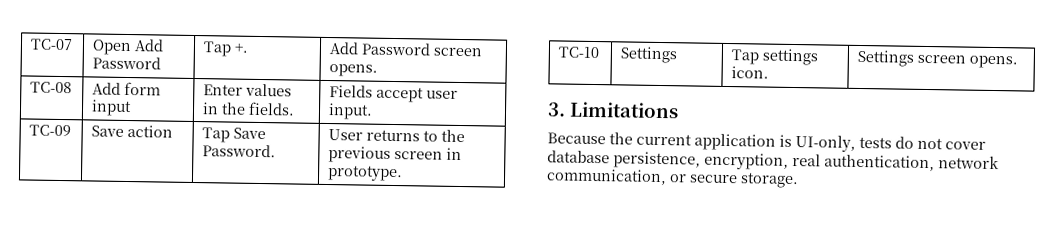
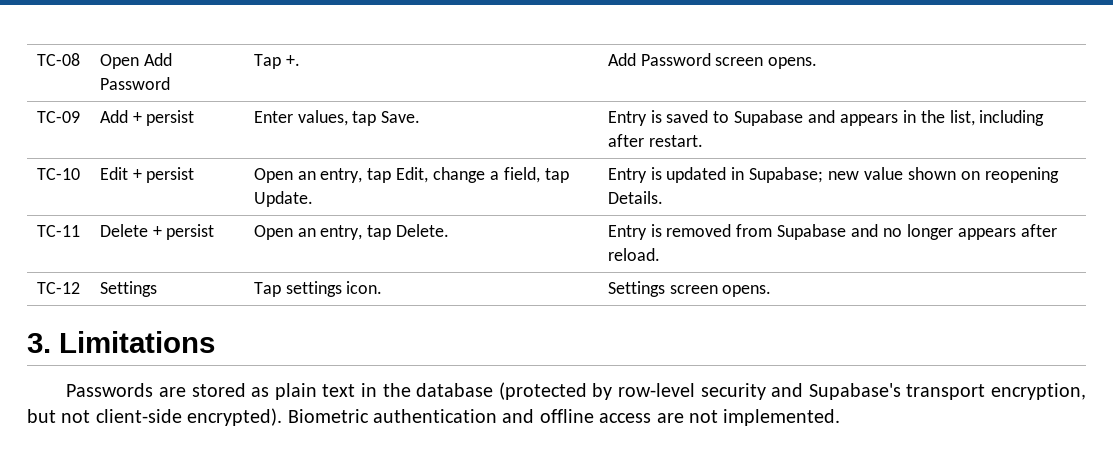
[30,38,74,51] TC-07 -> [36,53,80,66] TC-08
[30,81,73,94] [92,81,162,96] [91,99,133,117] TC-08 | Add form input -> [36,111,80,123] [99,110,195,126] TC-09 | Add + persist
[245,83,293,97] [202,101,296,116] [329,85,459,103] [328,103,374,120] [29,124,72,137] [91,125,174,138] [202,127,267,143] [202,144,277,158] [328,129,466,143] [328,146,463,163] [327,165,404,182] [558,46,600,59] values in the fields. | Fields accept user input. // TC-09 | Save action | Tap Save Password. | User returns to the previous screen in prototype. // TC-10 -> [297,110,421,126] [607,110,1045,126] [607,134,703,147] [36,168,80,180] [99,167,195,183] [253,167,569,183] [253,191,313,207] [607,167,1059,183] [607,191,663,204] [36,225,80,237] [99,224,215,240] [253,224,450,240] [607,224,1057,240] [607,248,660,261] [36,282,80,294] values, tap Save. | Entry is saved to Supabase and appears in the list, including after restart. // TC-10 | Edit + persist | Open an entry, tap Edit, change a field, tap Update. | Entry is updated in Supabase; new value shown on reopening Details. // TC-11 | Delete + persist | Open an entry, tap Delete. | Entry is removed from Supabase and no longer appears after reload. // TC-12
[547,132,986,152] [547,150,999,172] [546,168,799,189] Because the current application is UI-only, tests do not cover database persistence, encryption, real authentication, network communication, or secure storage. -> [66,382,1086,400] [27,408,841,426] Passwords are stored as plain text in the database (protected by row-level security and Supabase's transport encryption, but not client-side encrypted). Biometric authentication and offline access are not implemented.

